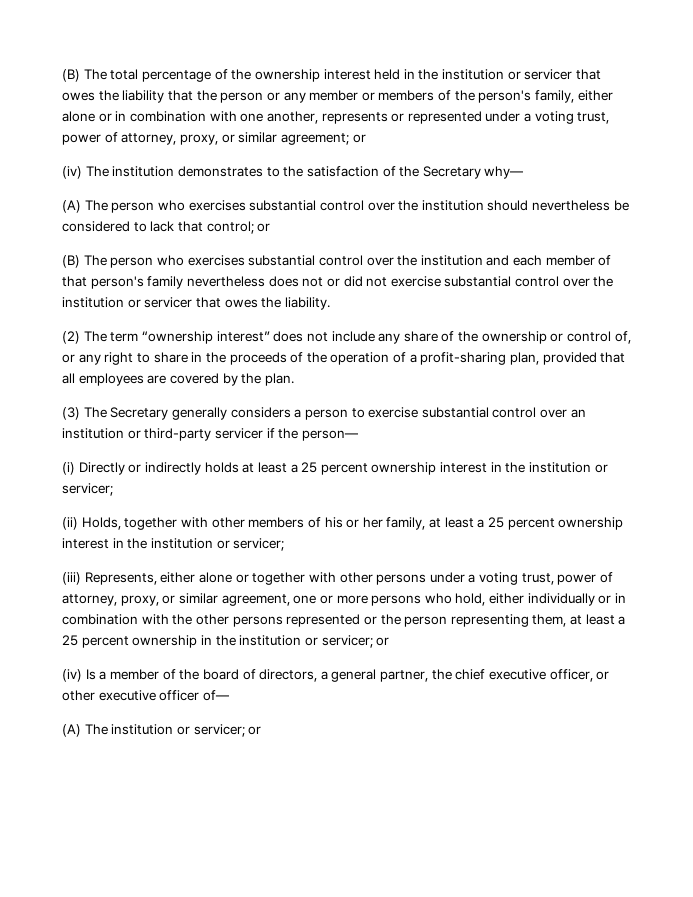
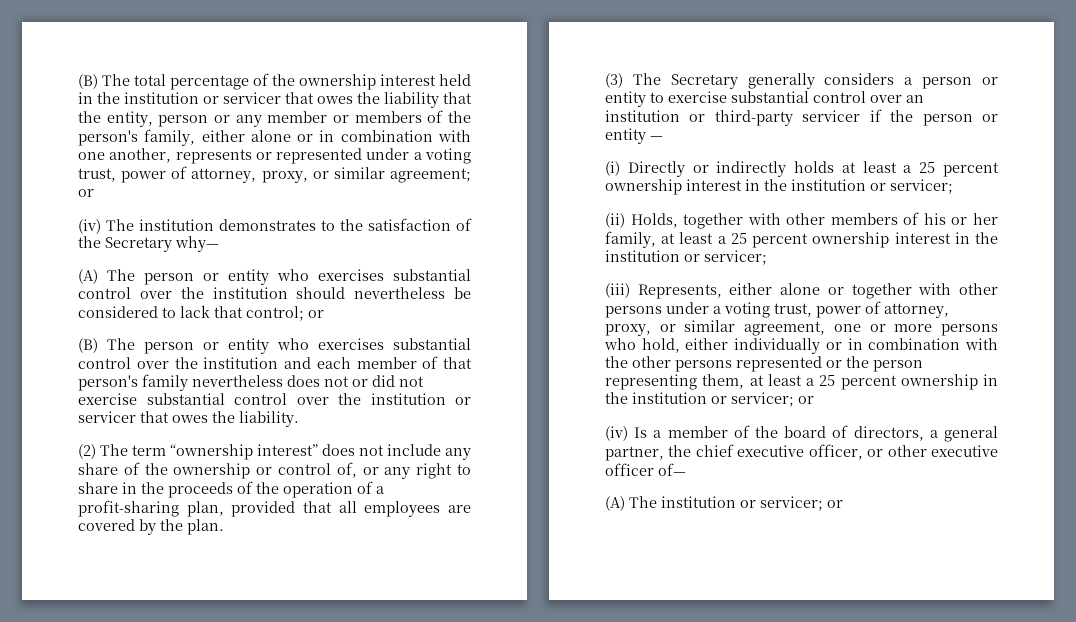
(217, 95) none -> [106,111,153,127] entity,
(155, 207) none -> [203,269,269,285] or entity
(154, 262) none -> [203,338,269,354] or entity
(348, 414) none -> [982,77,998,85] [605,91,646,107] or entity
[301,430,359,441] person— -> [922,114,998,126] [605,128,663,144] person or entity —

